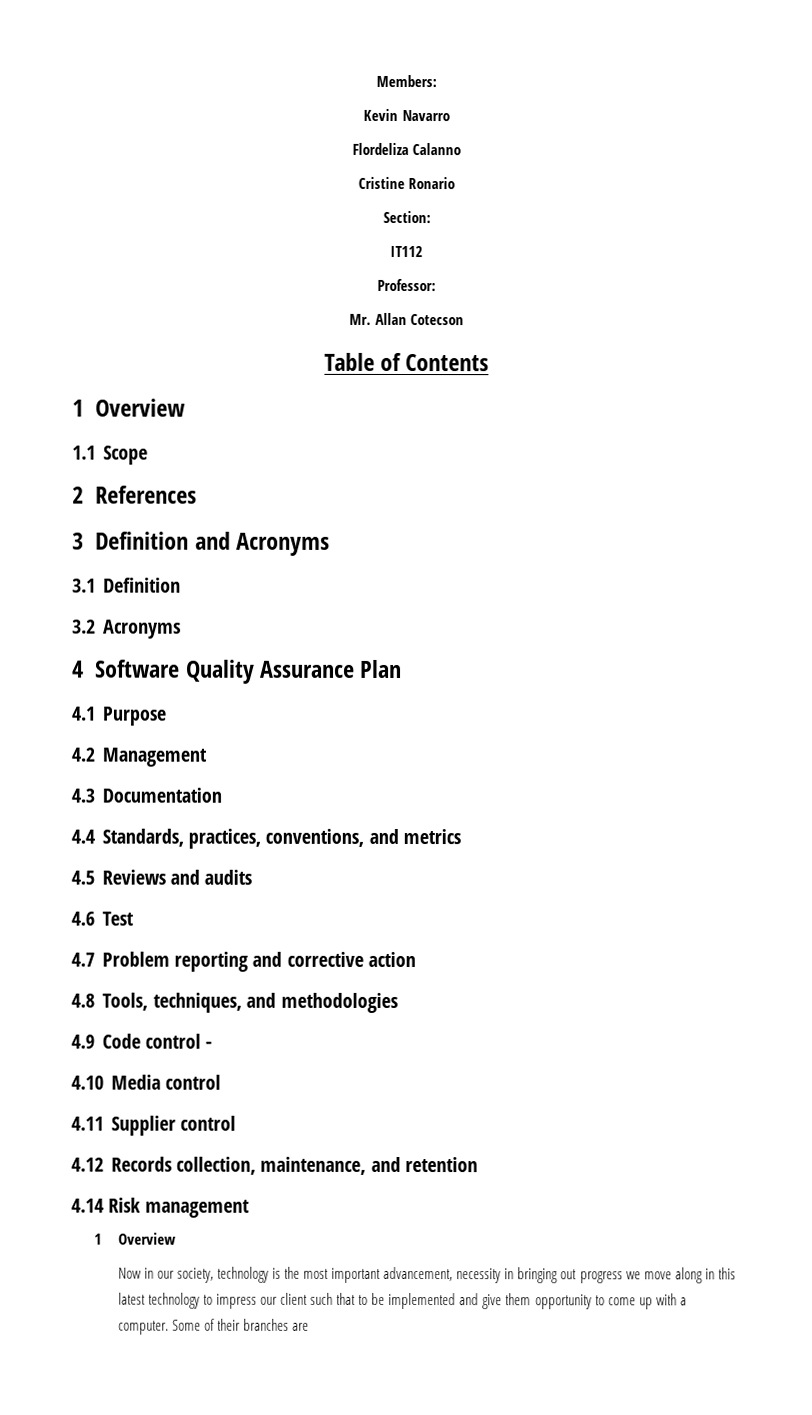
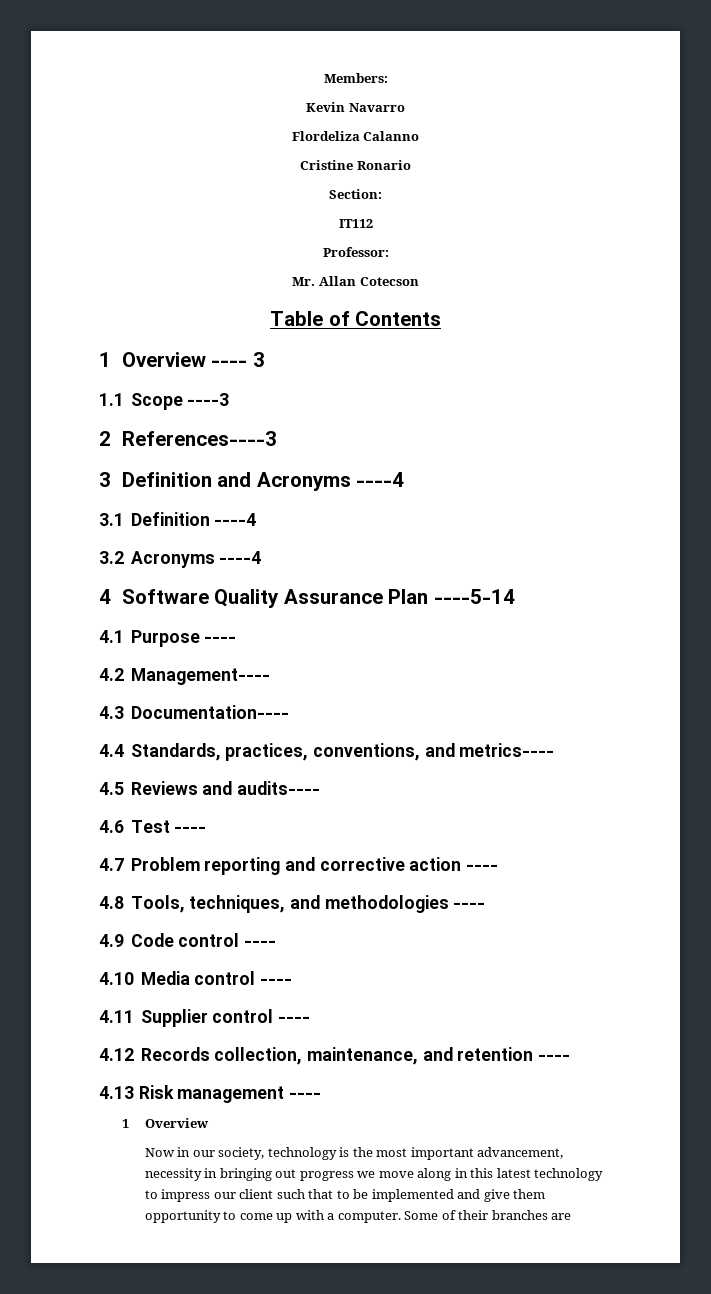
(187, 407) none -> [211,352,265,367] ---- 3
(148, 455) none -> [187,393,230,406] ----3
[95,485,198,504] References -> [121,431,277,446] References----3
(331, 544) none -> [356,472,405,487] ----4
(181, 585) none -> [214,513,257,526] ----4
(181, 629) none -> [219,551,262,564] ----4
(403, 668) none -> [433,589,515,604] ----5-14
(167, 716) none -> [204,636,237,643] ----
[101,747,207,767] Management -> [130,668,270,685] Management----
[101,787,222,803] Documentation -> [130,705,289,719] Documentation----
[403,828,462,845] metrics -> [459,743,555,757] metrics----
[204,869,253,885] audits -> [236,781,320,795] audits----
(135, 918) none -> [174,826,207,833] ----
(417, 959) none -> [466,864,499,871] ----
(398, 1002) none -> [453,902,486,909] ----
[205,1041,213,1049] - -> [243,940,276,947] ----
(221, 1082) none -> [259,978,292,985] ----
(236, 1123) none -> [277,1016,310,1023] ----
[71,1198,104,1213] // 4.14 -> [538,1054,571,1061] [99,1086,134,1099] ---- // 4.13
(250, 1208) none -> [289,1092,322,1099] ----

